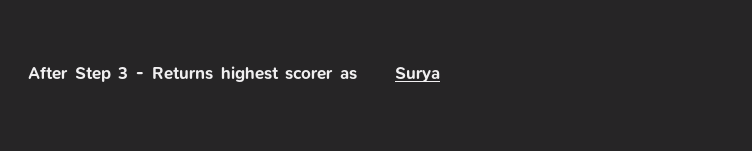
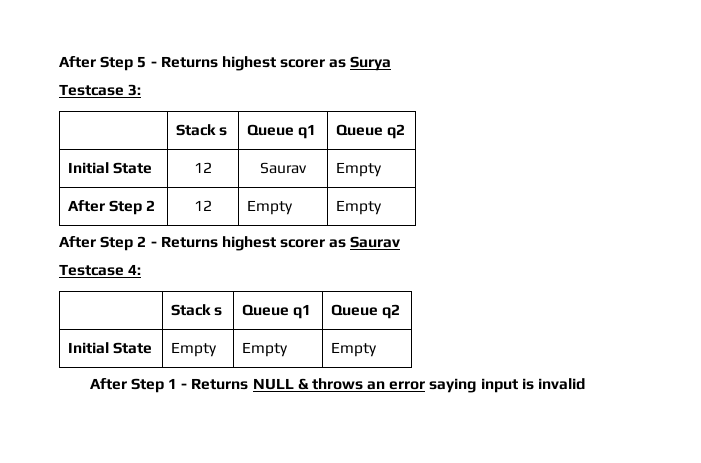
[28,66,129,82] After Step 3 -> [59,56,147,71] After Step 5
(440, 74) none -> [59,84,142,96] [175,124,227,136] [246,124,316,139] [335,124,405,139] [67,162,152,174] [194,162,212,173] [260,162,307,174] [335,162,382,177] [67,200,156,215] [194,200,212,211] [246,200,293,215] [335,200,382,215] [59,236,401,251] [59,264,142,276] [170,304,222,316] [241,304,311,319] [330,304,400,319] [67,342,152,354] [170,342,217,357] [241,342,288,357] [330,342,377,357] [89,378,585,393] // Testcase 3: // | Stack s | Queue q1 | Queue q2 // Initial State | 12 | Saurav | Empty // After Step 2 | 12 | Empty | Empty // After Step 2 - Returns highest scorer as Saurav // Testcase 4: // | Stack s | Queue q1 | Queue q2 // Initial State | Empty | Empty | Empty // After Step 1 - Returns NULL & throws an error saying input is invalid

